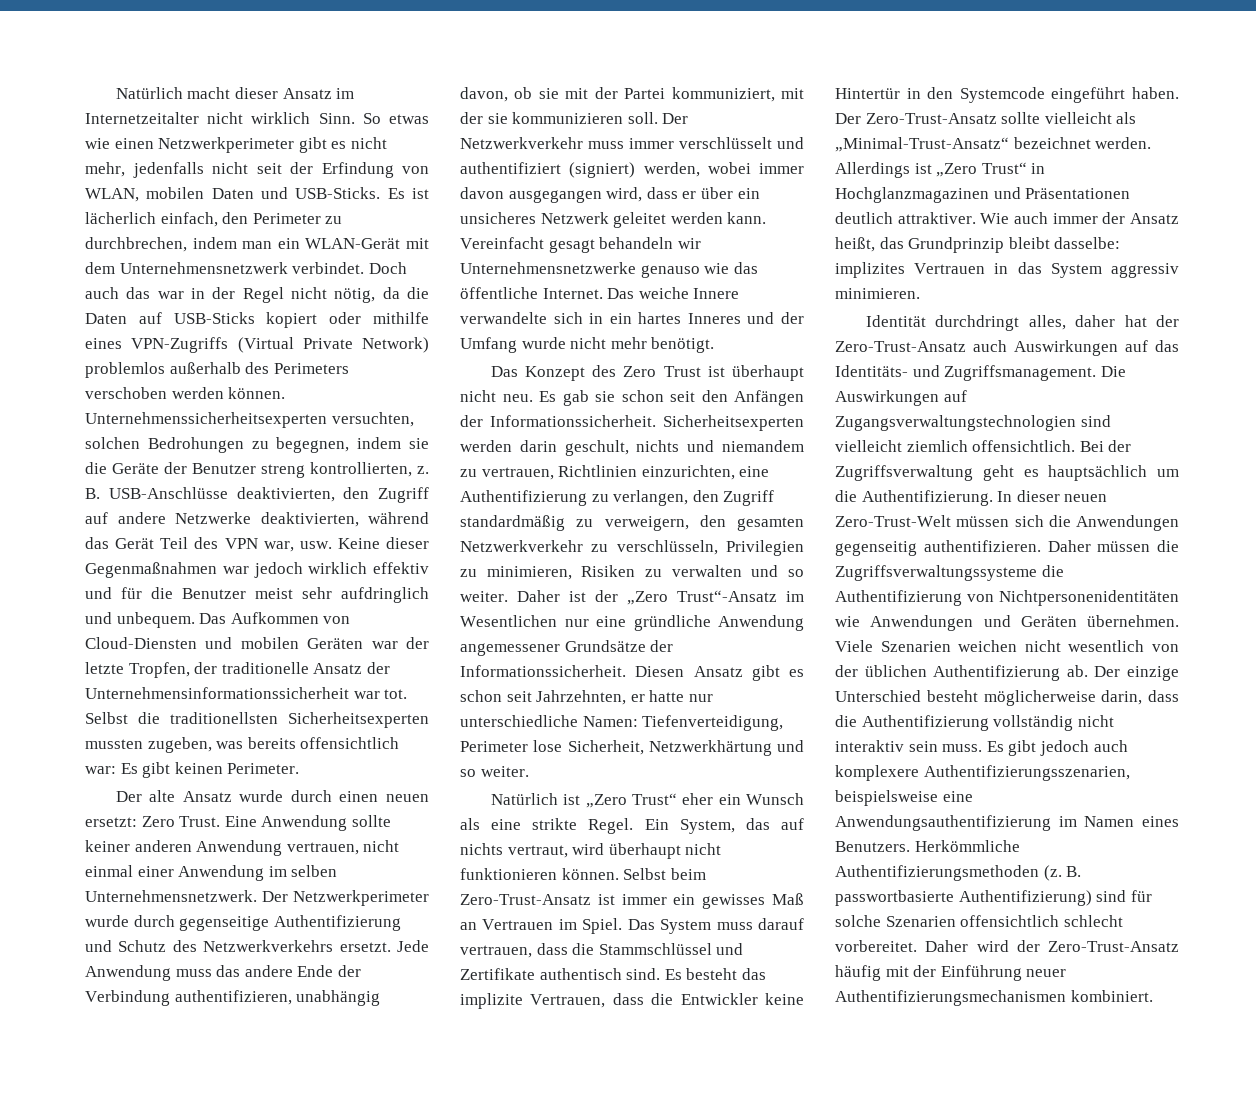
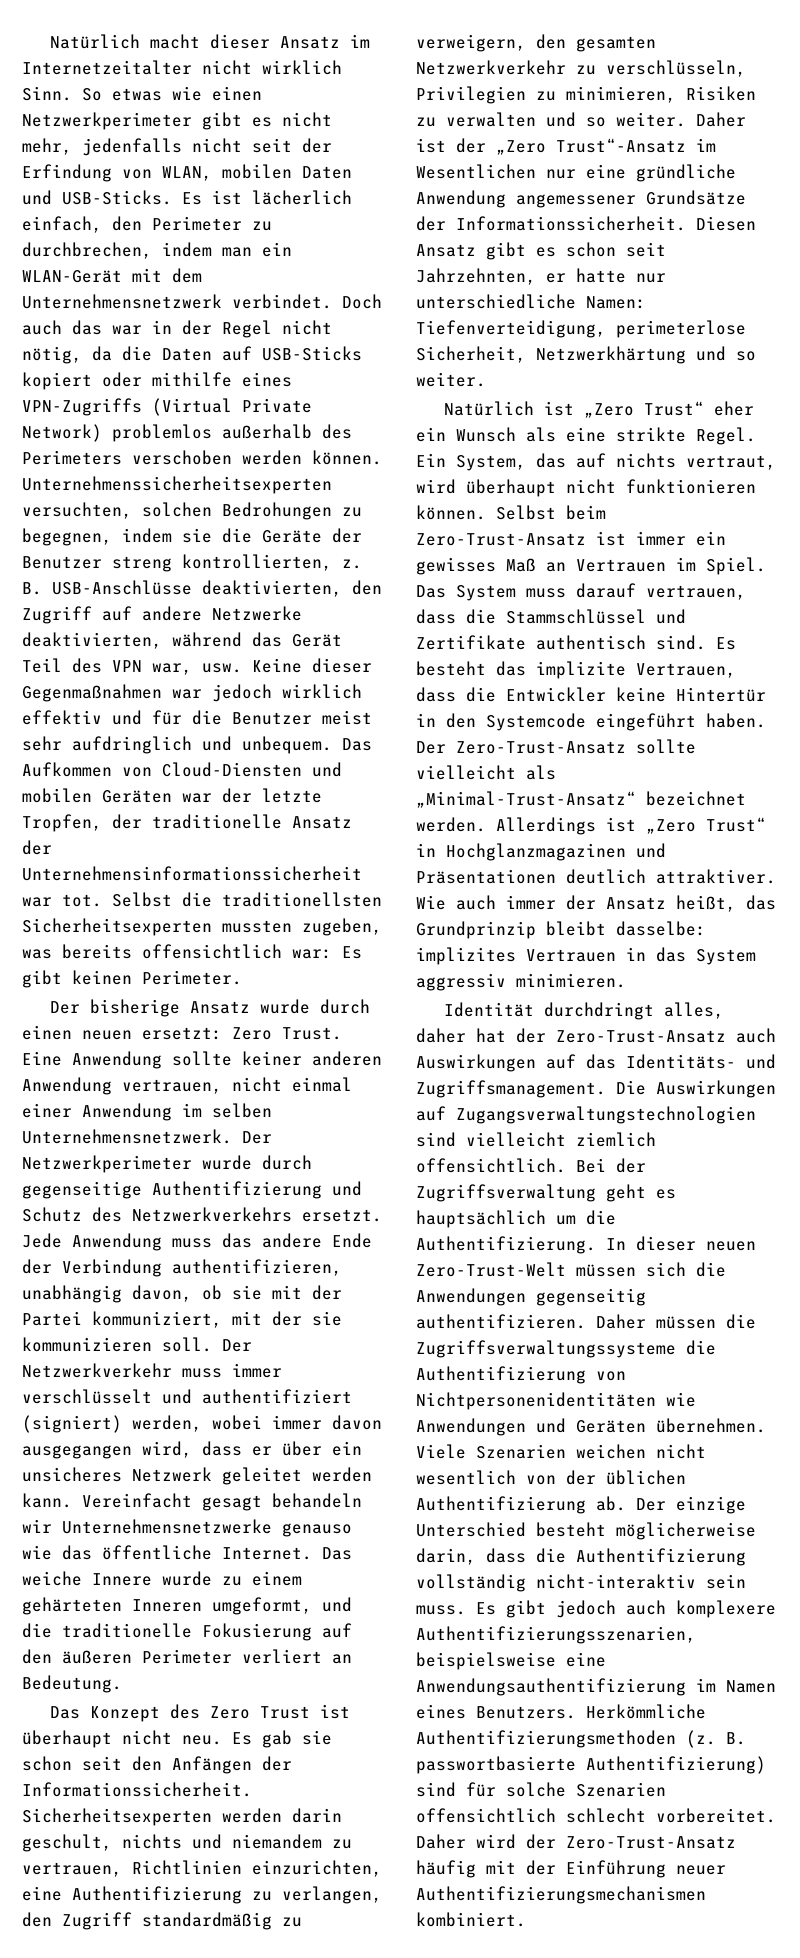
[149,790,176,802] alte -> [89,999,180,1017] bisherige
[460,312,804,324] [460,337,715,353] verwandelte sich in ein hartes Inneres und der Umfang wurde nicht mehr benötigt. -> [162,1571,302,1586] [22,1597,352,1615] [22,1623,352,1641] [22,1649,352,1664] [22,1675,122,1693] wurde zu einem gehärteten Inneren umgeformt, und die traditionelle Fokusierung auf den äußeren Perimeter verliert an Bedeutung.
[460,740,563,752] Perimeter lose -> [616,320,746,338] perimeterlose
[1077,715,1114,727] [835,740,904,752] nicht interaktiv -> [536,1574,696,1589] nicht-interaktiv

